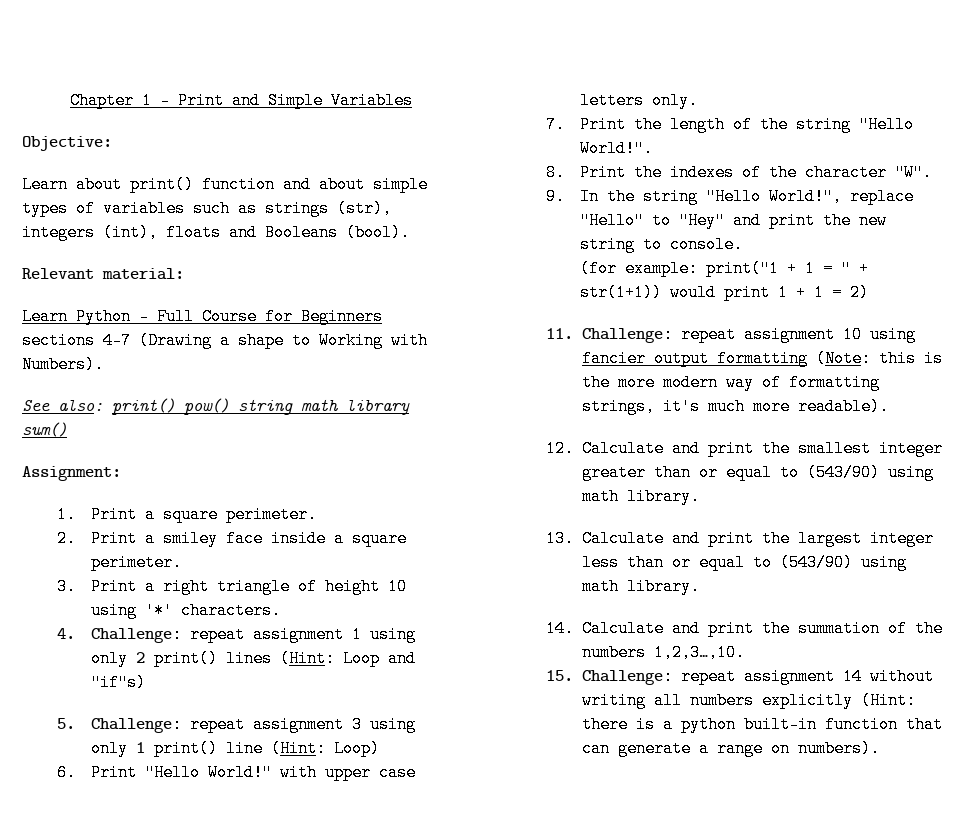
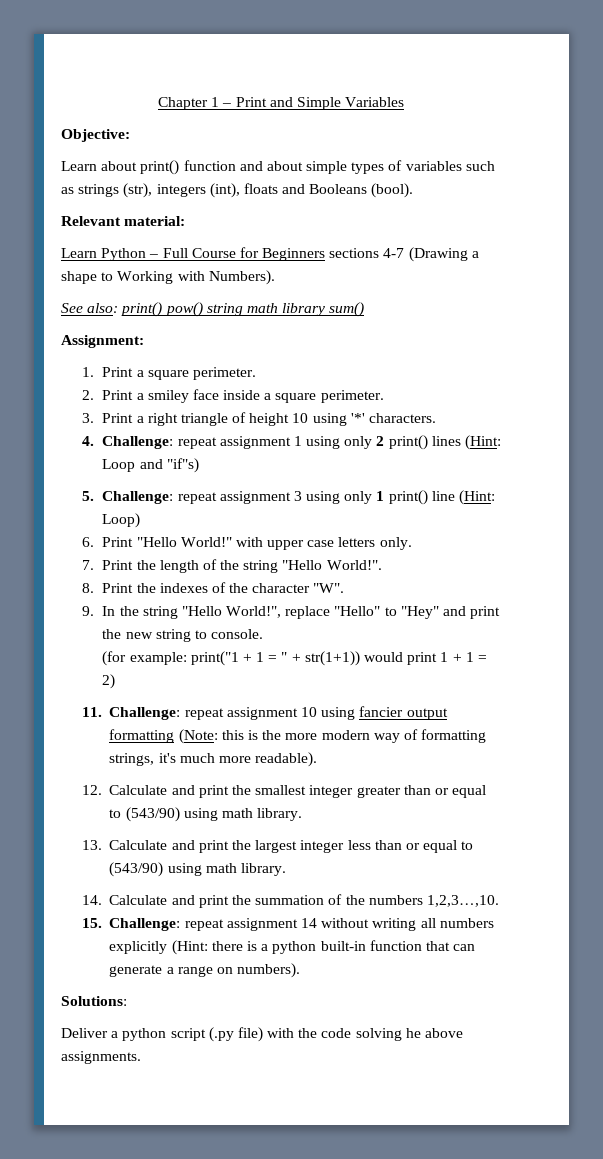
(880, 748) none -> [61,996,127,1006] [61,1027,464,1042] [61,1051,141,1064] // Solutions: // Deliver a python script (.py file) with the code solving he above assignments.

